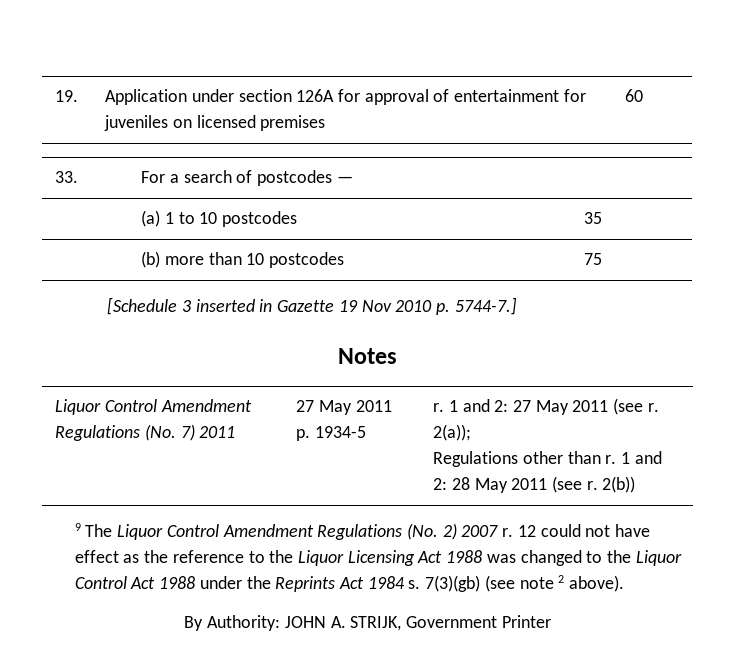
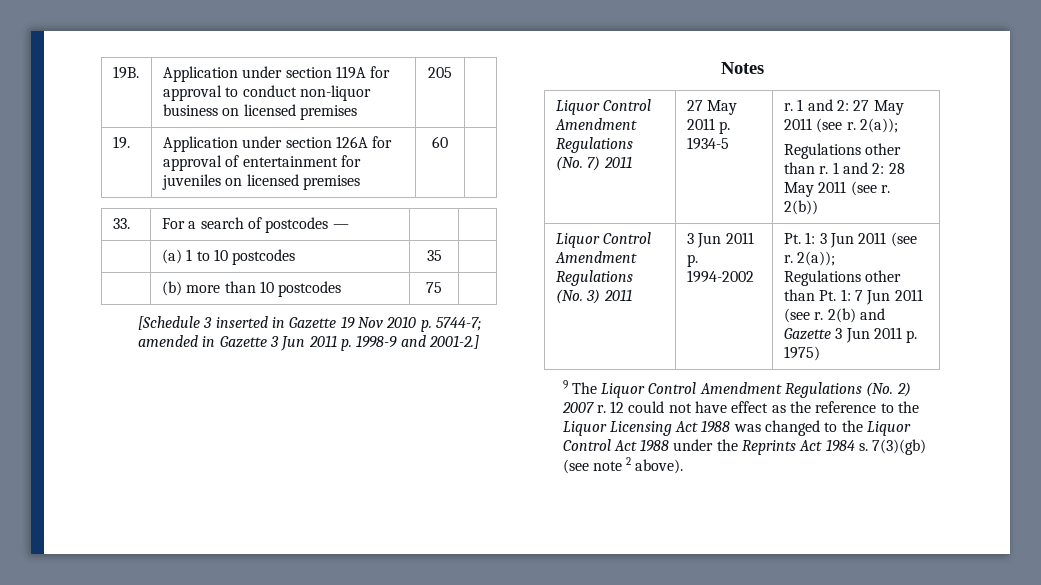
(55, 96) none -> [112,66,139,79] [162,66,391,82] [162,85,371,101] [162,104,357,120] [428,67,452,78] 19B. | Application under section 119A for approval to conduct non-liquor business on licensed premises | 205 | //
[454,297,517,315] 5744-7.] -> [435,317,481,331] [138,335,479,351] 5744-7; amended in Gazette 3 Jun 2011 p. 1998-9 and 2001-2.]
(636, 484) none -> [555,232,652,248] [554,251,637,263] [555,270,633,286] [555,289,632,304] [686,232,754,248] [686,254,698,267] [686,270,754,283] [783,232,917,248] [783,251,836,266] [783,270,902,286] [783,289,923,305] [783,308,885,323] [783,327,918,343] [783,346,820,361] // Liquor Control Amendment Regulations (No. 3) 2011 | 3 Jun 2011 p. 1994-2002 | Pt. 1: 3 Jun 2011 (see r. 2(a)); // Regulations other than Pt. 1: 7 Jun 2011 (see r. 2(b) and Gazette 3 Jun 2011 p. 1975)
[184,615,551,631] // By Authority: JOHN A. STRIJK, Government Printer -> (684, 466) none

